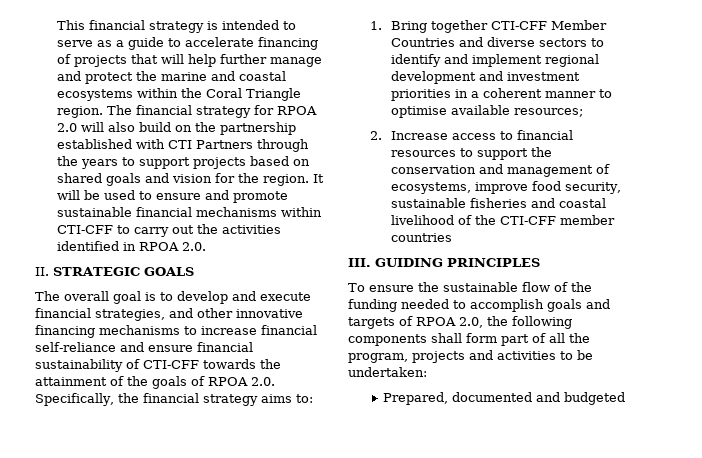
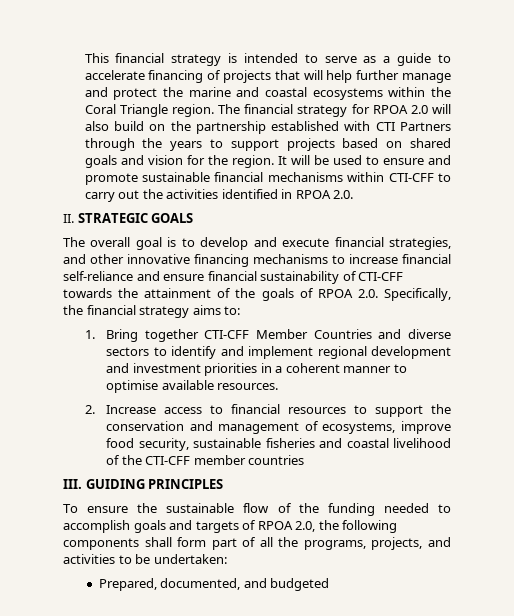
[514,108,584,117] resources; -> [217,383,279,390] resources.
[348,351,465,363] program, projects -> [303,537,423,550] programs, projects,
[452,392,533,402] documented -> [160,578,241,590] documented,

